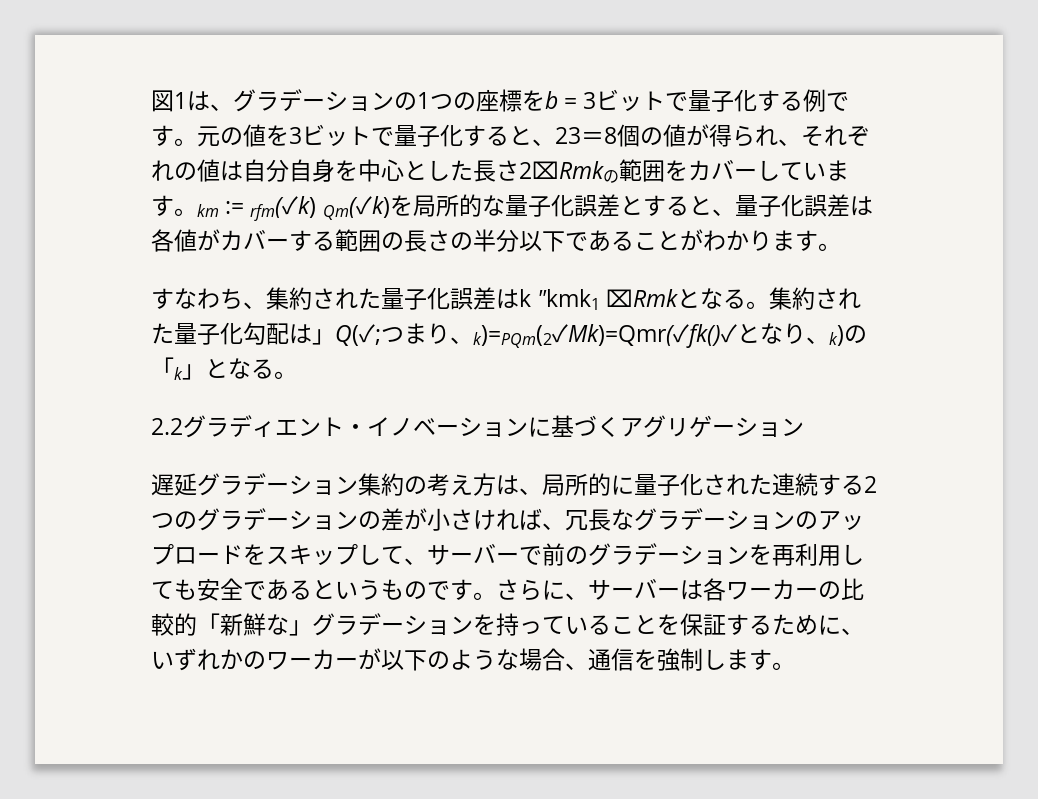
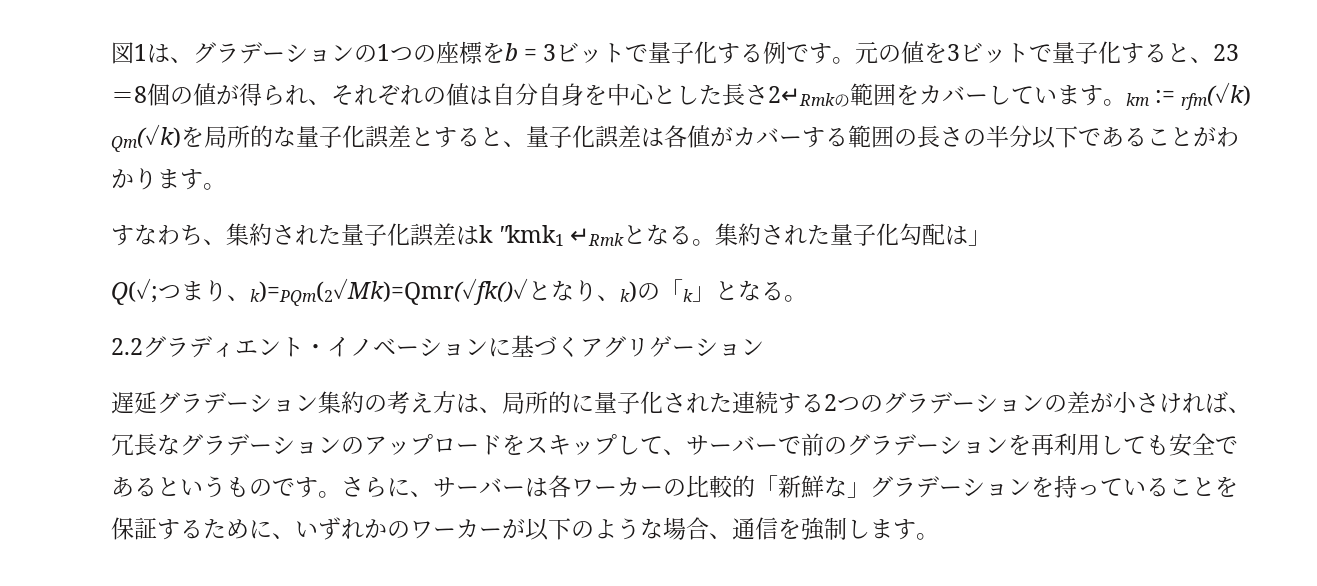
[519,161,604,179] 2⌧Rmk -> [768,86,835,106] 2↵Rmk
[606,289,679,307] ⌧Rmk -> [570,228,625,246] ↵Rmk
(335, 337) none -> (992, 238) //

